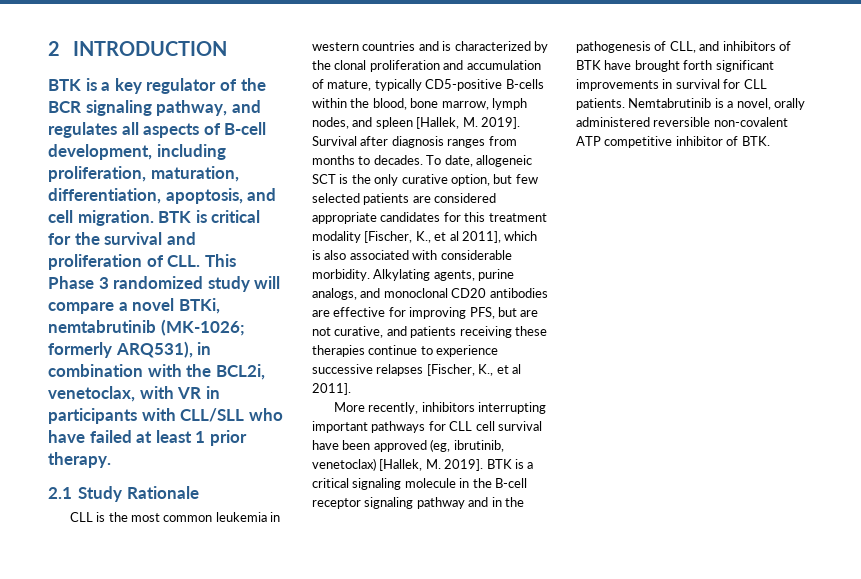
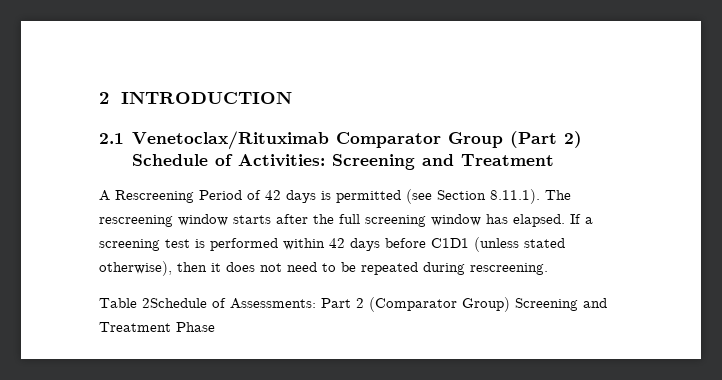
[48,78,266,94] [48,100,261,116] [48,122,267,138] [48,144,226,160] [48,166,239,182] [48,188,277,204] [48,210,261,226] [48,232,196,245] [48,254,236,270] [48,276,281,292] [48,298,220,314] [48,319,245,336] [48,341,212,358] [48,364,265,380] [48,386,220,402] [48,408,283,424] [48,430,247,446] [48,452,111,468] [48,486,199,502] [69,512,281,522] [312,41,548,53] [312,60,541,72] [312,79,544,91] [312,98,527,110] [312,117,520,129] [312,136,517,148] [312,155,532,167] [312,174,538,186] [312,193,497,205] [312,212,547,224] [312,231,538,243] [312,250,512,260] [312,269,515,281] [312,288,548,300] [312,307,539,319] [312,326,547,338] [312,345,499,357] [312,364,521,376] [312,383,351,395] [333,402,546,414] [312,421,542,433] [312,439,504,452] [312,458,534,471] [312,478,527,490] [312,497,524,509] [576,41,791,53] [576,60,774,72] [576,79,767,91] [576,98,805,110] [576,117,788,127] [576,136,770,148] BTK is a key regulator of the BCR signaling pathway, and regulates all aspects of B-cell development, including proliferation, maturation, differentiation, apoptosis, and cell migration. BTK is critical for the survival and proliferation of CLL. This Phase 3 randomized study will compare a novel BTKi, nemtabrutinib (MK-1026; formerly ARQ531), in combination with the BCL2i, venetoclax, with VR in participants with CLL/SLL who have failed at least 1 prior therapy. // 2.1 Study Rationale // CLL is the most common leukemia in western countries and is characterized by the clonal proliferation and accumulation of mature, typically CD5-positive B-cells within the blood, bone marrow, lymph nodes, and spleen [Hallek, M. 2019]. Survival after diagnosis ranges from months to decades. To date, allogeneic SCT is the only curative option, but few selected patients are considered appropriate candidates for this treatment modality [Fischer, K., et al 2011], which is also associated with considerable morbidity. Alkylating agents, purine analogs, and monoclonal CD20 antibodies are effective for improving PFS, but are not curative, and patients receiving these therapies continue to experience successive relapses [Fischer, K., et al 2011]. // More recently, inhibitors interrupting important pathways for CLL cell survival have been approved (eg, ibrutinib, venetoclax) [Hallek, M. 2019]. BTK is a critical signaling molecule in the B-cell receptor signaling pathway and in the pathogenesis of CLL, and inhibitors of BTK have brought forth significant improvements in survival for CLL patients. Nemtabrutinib is a novel, orally administered reversible non-covalent ATP competitive inhibitor of BTK. -> [99,131,582,150] [131,154,554,170] [99,189,571,204] [99,214,593,227] [99,237,565,252] [99,261,548,276] [99,297,607,312] [99,322,215,332] 2.1 Venetoclax/Rituximab Comparator Group (Part 2) Schedule of Activities: Screening and Treatment // A Rescreening Period of 42 days is permitted (see Section 8.11.1). The rescreening window starts after the full screening window has elapsed. If a screening test is performed within 42 days before C1D1 (unless stated otherwise), then it does not need to be repeated during rescreening. // Table 2Schedule of Assessments: Part 2 (Comparator Group) Screening and Treatment Phase

